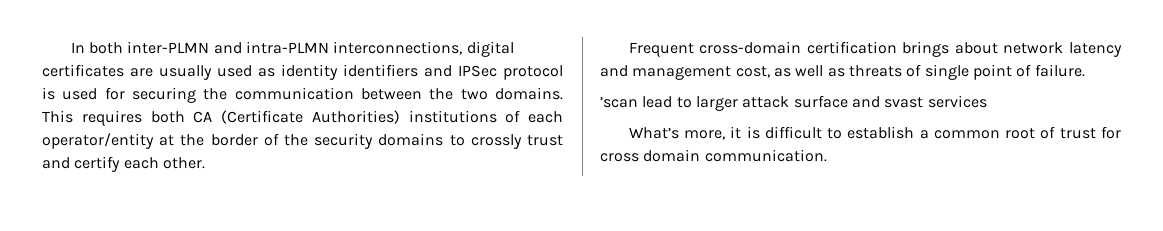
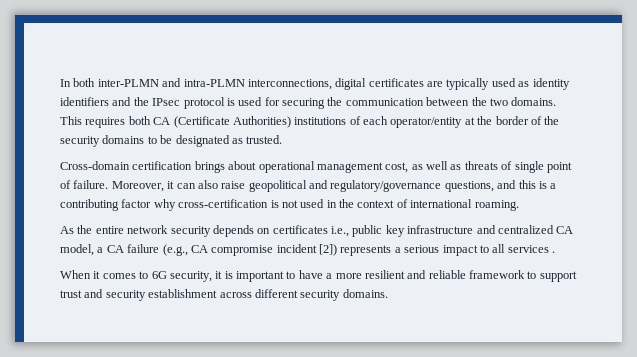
[159,65,212,80] usually -> [446,78,490,90] typically
[458,65,497,77] IPSec -> [133,97,181,106] the IPsec
[470,134,563,149] [42,156,205,172] [628,41,1122,57] [600,65,628,77] crossly trust and certify each other. // Frequent cross-domain certification brings about network latency and -> [160,135,283,147] [60,161,315,173] be designated as trusted. // Cross-domain certification brings about operational
[600,95,987,111] [628,126,1121,140] [600,149,827,162] // ’scan lead to larger attack surface and svast services // What’s more, it is difficult to establish a common root of trust for cross domain communication. -> [111,180,557,192] [60,199,519,211] [60,225,574,237] [60,244,555,256] [60,270,577,282] [60,289,388,301] Moreover, it can also raise geopolitical and regulatory/governance questions, and this is a contributing factor why cross-certification is not used in the context of international roaming. // As the entire network security depends on certificates i.e., public key infrastructure and centralized CA model, a CA failure (e.g., CA compromise incident [2]) represents a serious impact to all services . // When it comes to 6G security, it is important to have a more resilient and reliable framework to support trust and security establishment across different security domains.

